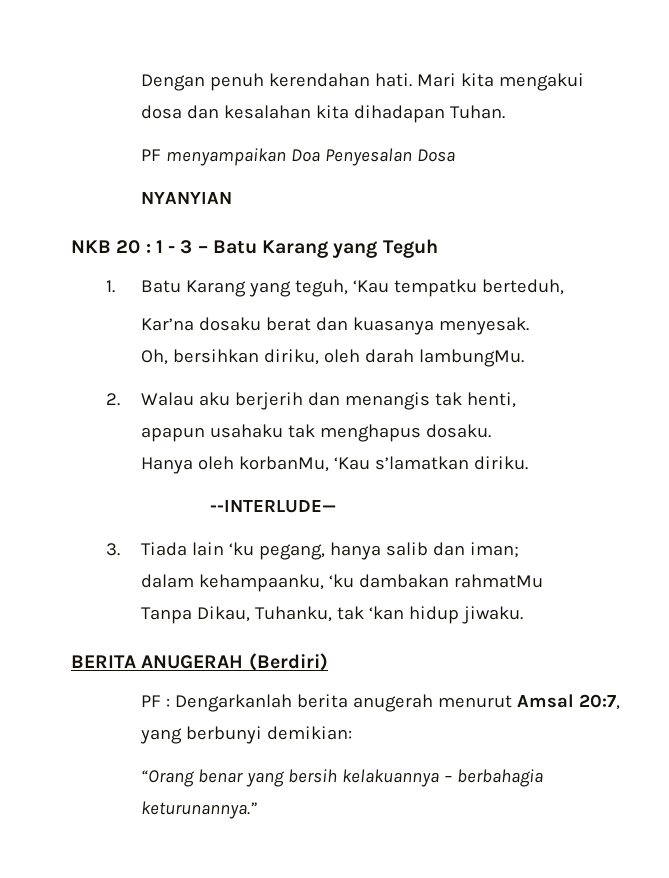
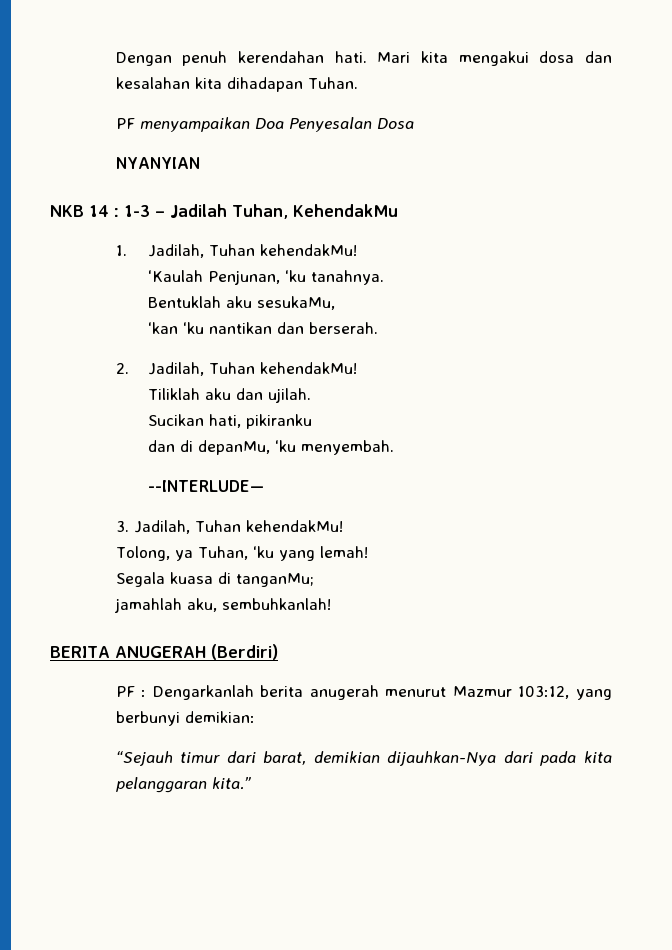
[116,239,438,258] [105,279,564,297] [140,317,529,335] [140,349,524,367] [105,392,516,410] [140,424,491,442] [140,456,528,474] [210,500,337,513] [105,542,519,560] [140,574,543,592] [140,606,523,624] 20 : 1 - 3 – Batu Karang yang Teguh // 1. Batu Karang yang teguh, ‘Kau tempatku berteduh, // Kar’na dosaku berat dan kuasanya menyesak. // Oh, bersihkan diriku, oleh darah lambungMu. // 2. Walau aku berjerih dan menangis tak henti, // apapun usahaku tak menghapus dosaku. // Hanya oleh korbanMu, ‘Kau s’lamatkan diriku. // --INTERLUDE— // 3. Tiada lain ‘ku pegang, hanya salib dan iman; // dalam kehampaanku, ‘ku dambakan rahmatMu // Tanpa Dikau, Tuhanku, tak ‘kan hidup jiwaku. -> [89,204,398,219] [115,244,358,258] [148,270,385,285] [148,296,336,310] [148,322,379,334] [115,362,358,376] [148,388,312,403] [148,414,313,429] [148,440,395,455] [148,480,265,492] [115,520,343,534] [115,546,368,561] [115,572,314,587] [113,598,331,613] 14 : 1-3 – Jadilah Tuhan, KehendakMu // 1. Jadilah, Tuhan kehendakMu! // ‘Kaulah Penjunan, ‘ku tanahnya. // Bentuklah aku sesukaMu, // ‘kan ‘ku nantikan dan berserah. // 2. Jadilah, Tuhan kehendakMu! // Tiliklah aku dan ujilah. // Sucikan hati, pikiranku // dan di depanMu, ‘ku menyembah. // --INTERLUDE— // 3. Jadilah, Tuhan kehendakMu! // Tolong, ya Tuhan, ‘ku yang lemah! // Segala kuasa di tanganMu; // jamahlah aku, sembuhkanlah!
[516,694,620,710] Amsal 20:7, -> [452,686,570,699] Mazmur 103:12,
[140,769,543,787] [140,801,257,819] “Orang benar yang bersih kelakuannya – berbahagia keturunannya.” -> [115,751,612,766] [115,777,251,793] “Sejauh timur dari barat, demikian dijauhkan-Nya dari pada kita pelanggaran kita.”

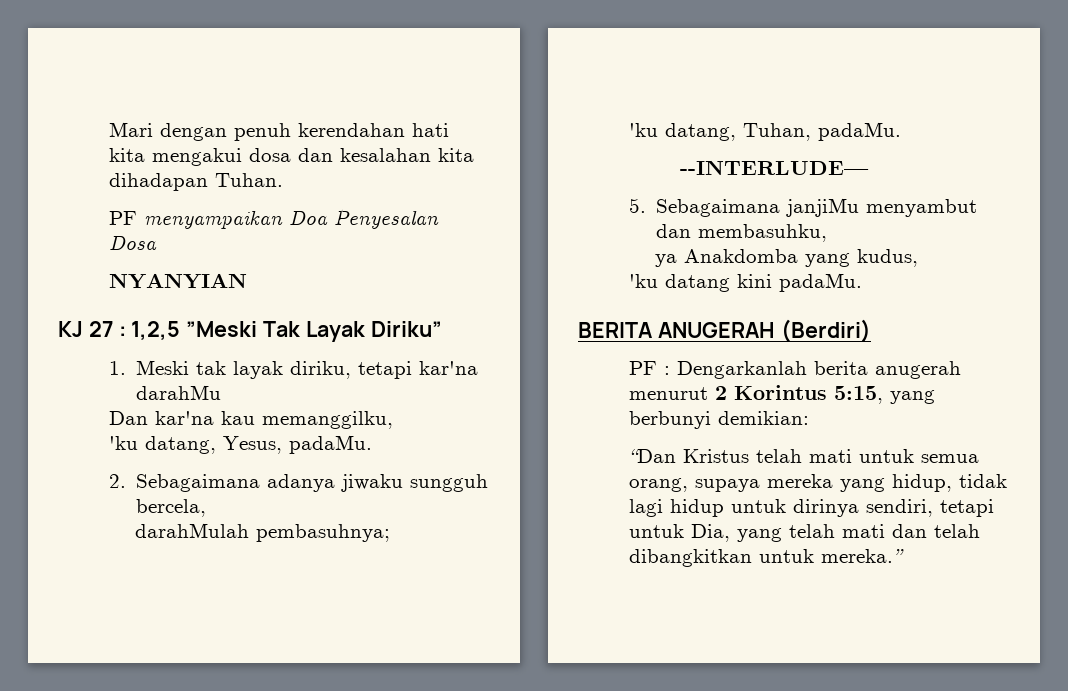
[115,51,411,66] Dengan penuh kerendahan hati. Mari -> [109,122,450,141] Mari dengan penuh kerendahan hati
[50,204,398,219] [115,244,358,258] [148,270,385,285] [148,296,336,310] [148,322,379,334] [115,362,358,376] [148,388,312,403] [148,414,313,429] [148,440,395,455] [148,480,265,492] [115,520,343,534] [115,546,368,561] [115,572,314,587] [113,598,331,613] NKB 14 : 1-3 – Jadilah Tuhan, KehendakMu // 1. Jadilah, Tuhan kehendakMu! // ‘Kaulah Penjunan, ‘ku tanahnya. // Bentuklah aku sesukaMu, // ‘kan ‘ku nantikan dan berserah. // 2. Jadilah, Tuhan kehendakMu! // Tiliklah aku dan ujilah. // Sucikan hati, pikiranku // dan di depanMu, ‘ku menyembah. // --INTERLUDE— // 3. Jadilah, Tuhan kehendakMu! // Tolong, ya Tuhan, ‘ku yang lemah! // Segala kuasa di tanganMu; // jamahlah aku, sembuhkanlah! -> [58,321,442,342] [109,360,479,379] [136,385,222,400] [109,411,394,429] [109,435,373,454] [109,474,489,492] [136,499,207,517] [134,523,390,542] [629,122,902,141] [680,160,870,175] [629,198,978,217] [656,224,828,242] [654,249,918,267] [629,273,863,292] KJ 27 : 1,2,5 ”Meski Tak Layak Diriku” // 1. Meski tak layak diriku, tetapi kar'na darahMu // Dan kar'na kau memanggilku, // 'ku datang, Yesus, padaMu. // 2. Sebagaimana adanya jiwaku sungguh bercela, // darahMulah pembasuhnya; // 'ku datang, Tuhan, padaMu. // --INTERLUDE— // 5. Sebagaimana janjiMu menyambut dan membasuhku, // ya Anakdomba yang kudus, // 'ku datang kini padaMu.
[452,686,570,699] Mazmur 103:12, -> [715,385,884,404] 2 Korintus 5:15,
[115,751,612,766] [115,777,251,793] “Sejauh timur dari barat, demikian dijauhkan-Nya dari pada kita pelanggaran kita.” -> [629,449,980,463] [629,474,1008,492] [629,499,995,517] [629,524,981,542] [629,549,905,567] “Dan Kristus telah mati untuk semua orang, supaya mereka yang hidup, tidak lagi hidup untuk dirinya sendiri, tetapi untuk Dia, yang telah mati dan telah dibangkitkan untuk mereka.”

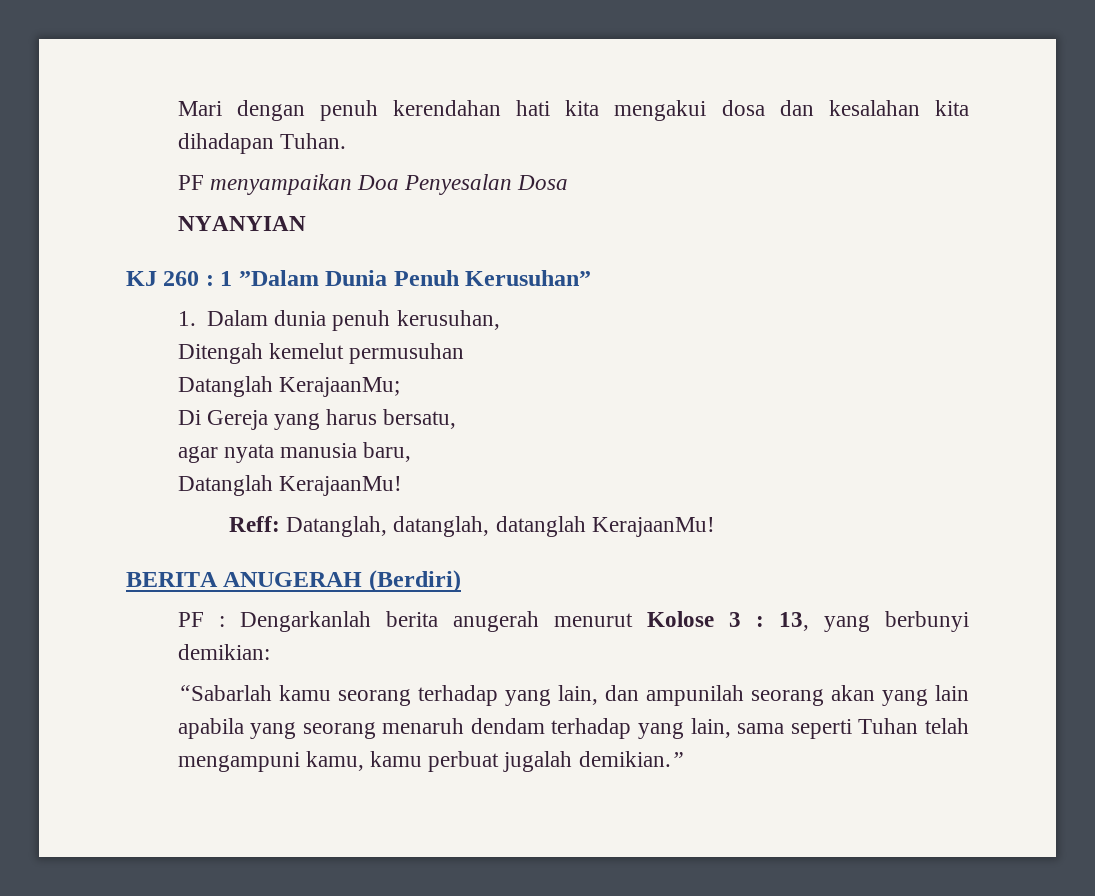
[88,321,442,342] [109,360,479,379] [136,385,222,400] [109,411,394,429] [109,435,373,454] [109,474,489,492] [136,499,207,517] [134,523,390,542] [629,122,902,141] [680,160,870,175] [629,198,978,217] [656,224,828,242] [654,249,918,267] [629,273,863,292] 27 : 1,2,5 ”Meski Tak Layak Diriku” // 1. Meski tak layak diriku, tetapi kar'na darahMu // Dan kar'na kau memanggilku, // 'ku datang, Yesus, padaMu. // 2. Sebagaimana adanya jiwaku sungguh bercela, // darahMulah pembasuhnya; // 'ku datang, Tuhan, padaMu. // --INTERLUDE— // 5. Sebagaimana janjiMu menyambut dan membasuhku, // ya Anakdomba yang kudus, // 'ku datang kini padaMu. -> [163,270,592,286] [177,310,500,331] [177,343,464,364] [177,376,400,397] [177,409,457,430] [177,442,412,463] [177,475,402,496] [229,516,715,537] 260 : 1 ”Dalam Dunia Penuh Kerusuhan” // 1. Dalam dunia penuh kerusuhan, // Ditengah kemelut permusuhan // Datanglah KerajaanMu; // Di Gereja yang harus bersatu, // agar nyata manusia baru, // Datanglah KerajaanMu! // Reff: Datanglah, datanglah, datanglah KerajaanMu!
[715,385,884,404] 2 Korintus 5:15, -> [646,611,809,631] Kolose 3 : 13,
[629,449,980,463] [629,474,1008,492] [629,499,995,517] [629,524,981,542] [629,549,905,567] “Dan Kristus telah mati untuk semua orang, supaya mereka yang hidup, tidak lagi hidup untuk dirinya sendiri, tetapi untuk Dia, yang telah mati dan telah dibangkitkan untuk mereka.” -> [177,685,969,706] [177,718,970,739] [177,751,684,772] “Sabarlah kamu seorang terhadap yang lain, dan ampunilah seorang akan yang lain apabila yang seorang menaruh dendam terhadap yang lain, sama seperti Tuhan telah mengampuni kamu, kamu perbuat jugalah demikian.”

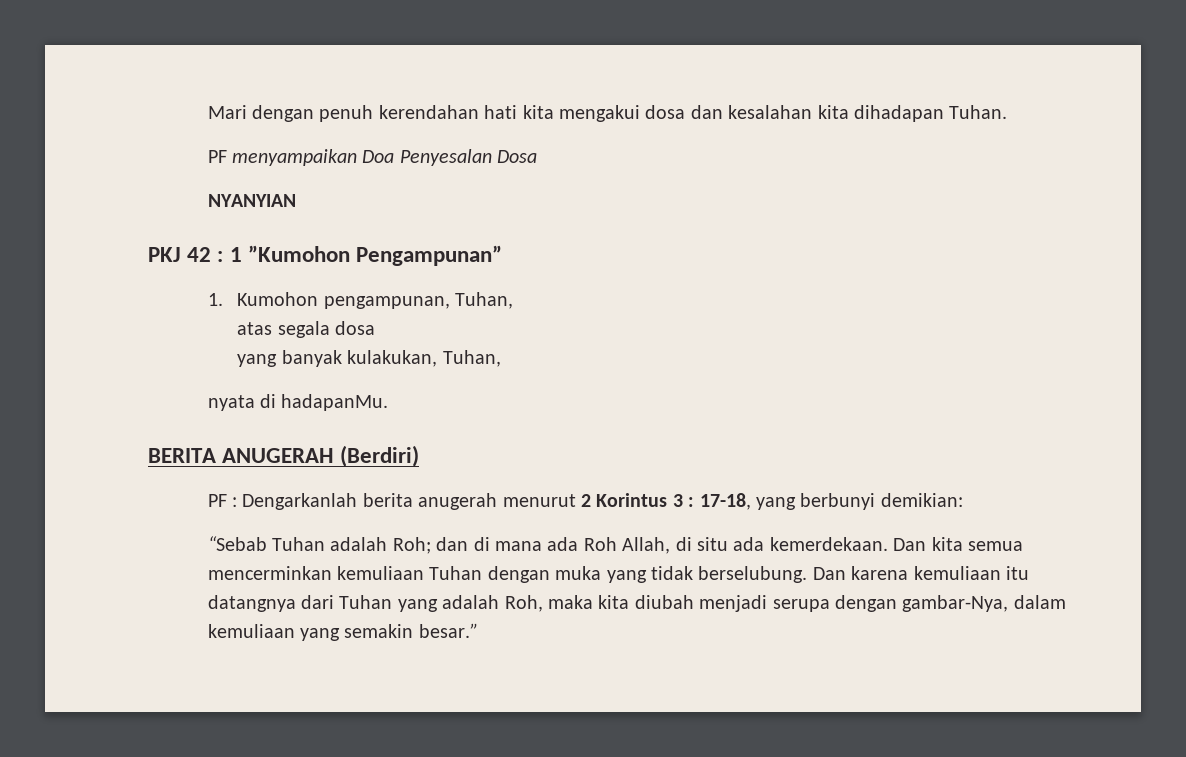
[126,270,592,286] [177,310,500,331] [177,343,464,364] [177,376,400,397] [177,409,457,430] [177,442,412,463] [177,475,402,496] [229,516,715,537] KJ 260 : 1 ”Dalam Dunia Penuh Kerusuhan” // 1. Dalam dunia penuh kerusuhan, // Ditengah kemelut permusuhan // Datanglah KerajaanMu; // Di Gereja yang harus bersatu, // agar nyata manusia baru, // Datanglah KerajaanMu! // Reff: Datanglah, datanglah, datanglah KerajaanMu! -> [148,245,503,266] [207,292,514,309] [237,321,376,338] [237,350,501,367] [207,394,389,411] PKJ 42 : 1 ”Kumohon Pengampunan” // 1. Kumohon pengampunan, Tuhan, // atas segala dosa // yang banyak kulakukan, Tuhan, // nyata di hadapanMu.
[646,611,714,627] Kolose -> [581,493,668,507] 2 Korintus
[778,612,809,631] 13, -> [699,493,751,510] 17-18,
[177,685,969,706] [177,718,970,739] [177,751,684,772] “Sabarlah kamu seorang terhadap yang lain, dan ampunilah seorang akan yang lain apabila yang seorang menaruh dendam terhadap yang lain, sama seperti Tuhan telah mengampuni kamu, kamu perbuat jugalah demikian.” -> [207,536,1024,554] [207,566,1030,583] [207,595,1066,612] [207,623,478,641] “Sebab Tuhan adalah Roh; dan di mana ada Roh Allah, di situ ada kemerdekaan. Dan kita semua mencerminkan kemuliaan Tuhan dengan muka yang tidak berselubung. Dan karena kemuliaan itu datangnya dari Tuhan yang adalah Roh, maka kita diubah menjadi serupa dengan gambar-Nya, dalam kemuliaan yang semakin besar.”

